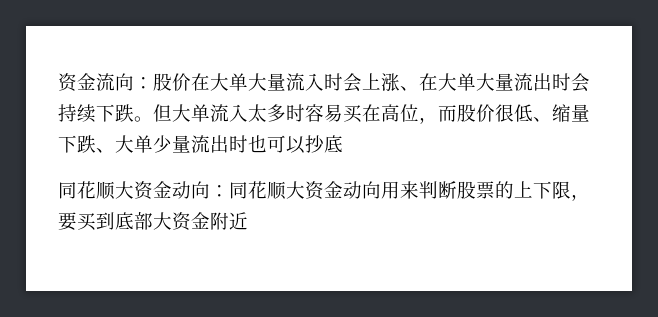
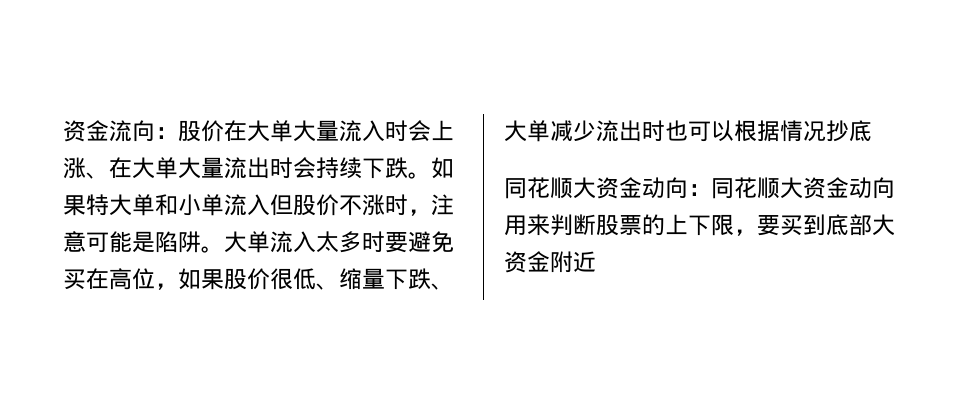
[153,104,172,122] 但 -> [431,157,454,179] [63,194,454,216] [63,231,224,253] 如果特大单和小单流入但股价不涨时，注意可能是陷阱。
[305,104,343,122] 容易 -> [385,231,454,253] 要避免
[438,105,457,122] 而 -> [178,268,224,290] 如果
[153,135,191,153] 少量 -> [550,120,596,142] 减少
(305, 145) none -> [734,120,826,142] 根据情况

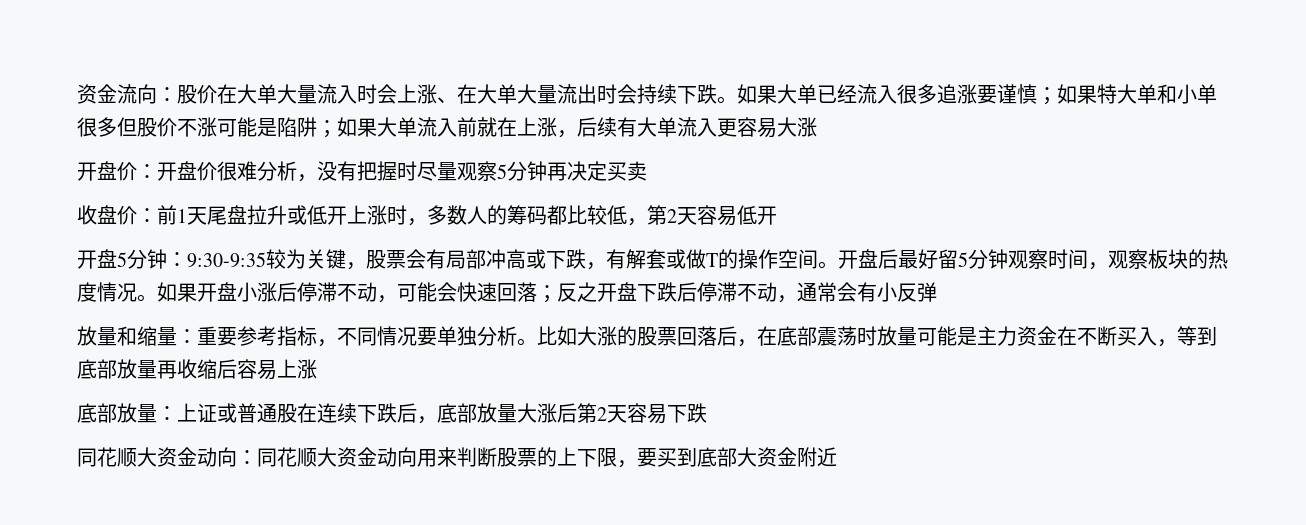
(86, 205) none -> [777,84,1097,105] 大单已经流入很多追涨要谨慎；如果
[224,194,270,216] 流入 -> [77,117,117,137] 很多
[385,194,454,216] [63,231,86,252] 时，注意 -> (217, 127) none
[201,231,454,253] [63,268,454,290] [504,120,872,142] 。大单流入太多时要避免买在高位，如果股价很低、缩量下跌、大单减少流出时也可以根据情况抄底 -> [317,117,817,138] [77,161,647,182] [77,205,777,226] [77,249,1228,270] [77,282,937,303] [77,326,1217,347] [77,359,317,380] [77,403,707,424] ；如果大单流入前就在上涨，后续有大单流入更容易大涨 // 开盘价：开盘价很难分析，没有把握时尽量观察5分钟再决定买卖 // 收盘价：前1天尾盘拉升或低开上涨时，多数人的筹码都比较低，第2天容易低开 // 开盘5分钟：9:30-9:35较为关键，股票会有局部冲高或下跌，有解套或做T的操作空间。开盘后最好留5分钟观察时间，观察板块的热度情况。如果开盘小涨后停滞不动，可能会快速回落；反之开盘下跌后停滞不动，通常会有小反弹 // 放量和缩量：重要参考指标，不同情况要单独分析。比如大涨的股票回落后，在底部震荡时放量可能是主力资金在不断买入，等到底部放量再收缩后容易上涨 // 底部放量：上证或普通股在连续下跌后，底部放量大涨后第2天容易下跌

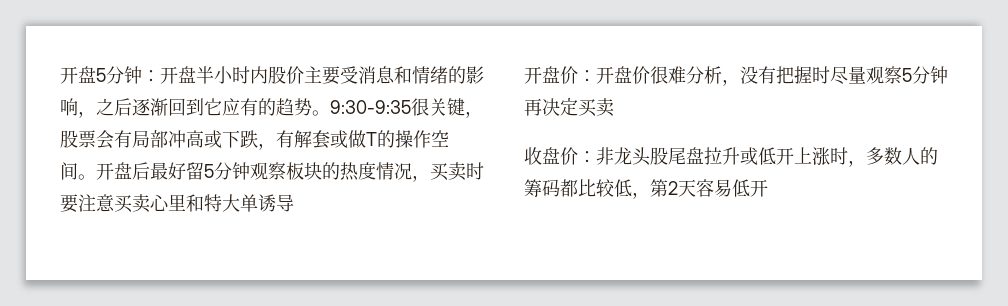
[77,84,1217,105] [77,117,817,138] [77,161,647,182] [77,205,777,226] [77,249,306,269] 资金流向：股价在大单大量流入时会上涨、在大单大量流出时会持续下跌。如果大单已经流入很多追涨要谨慎；如果特大单和小单很多但股价不涨可能是陷阱；如果大单流入前就在上涨，后续有大单流入更容易大涨 // 开盘价：开盘价很难分析，没有把握时尽量观察5分钟再决定买卖 // 收盘价：前1天尾盘拉升或低开上涨时，多数人的筹码都比较低，第2天容易低开 // 开盘5分钟：9:30-9:35较为 -> [60,66,484,85] [60,98,429,118] 开盘5分钟：开盘半小时内股价主要受消息和情绪的影响，之后逐渐回到它应有的趋势。9:30-9:35很
[1048,249,1148,270] 时间，观察 -> (286, 171) none
[137,282,937,303] [77,326,1217,347] [77,359,317,380] [77,403,707,424] [77,447,837,468] 。如果开盘小涨后停滞不动，可能会快速回落；反之开盘下跌后停滞不动，通常会有小反弹 // 放量和缩量：重要参考指标，不同情况要单独分析。比如大涨的股票回落后，在底部震荡时放量可能是主力资金在不断买入，等到底部放量再收缩后容易上涨 // 底部放量：上证或普通股在连续下跌后，底部放量大涨后第2天容易下跌 // 同花顺大资金动向：同花顺大资金动向用来判断股票的上下限，要买到底部大资金附近 -> [412,162,484,182] [60,194,294,213] [524,66,948,86] [524,97,614,117] [524,147,938,167] [524,179,768,199] ，买卖时要注意买卖心里和特大单诱导 // 开盘价：开盘价很难分析，没有把握时尽量观察5分钟再决定买卖 // 收盘价：非龙头股尾盘拉升或低开上涨时，多数人的筹码都比较低，第2天容易低开

